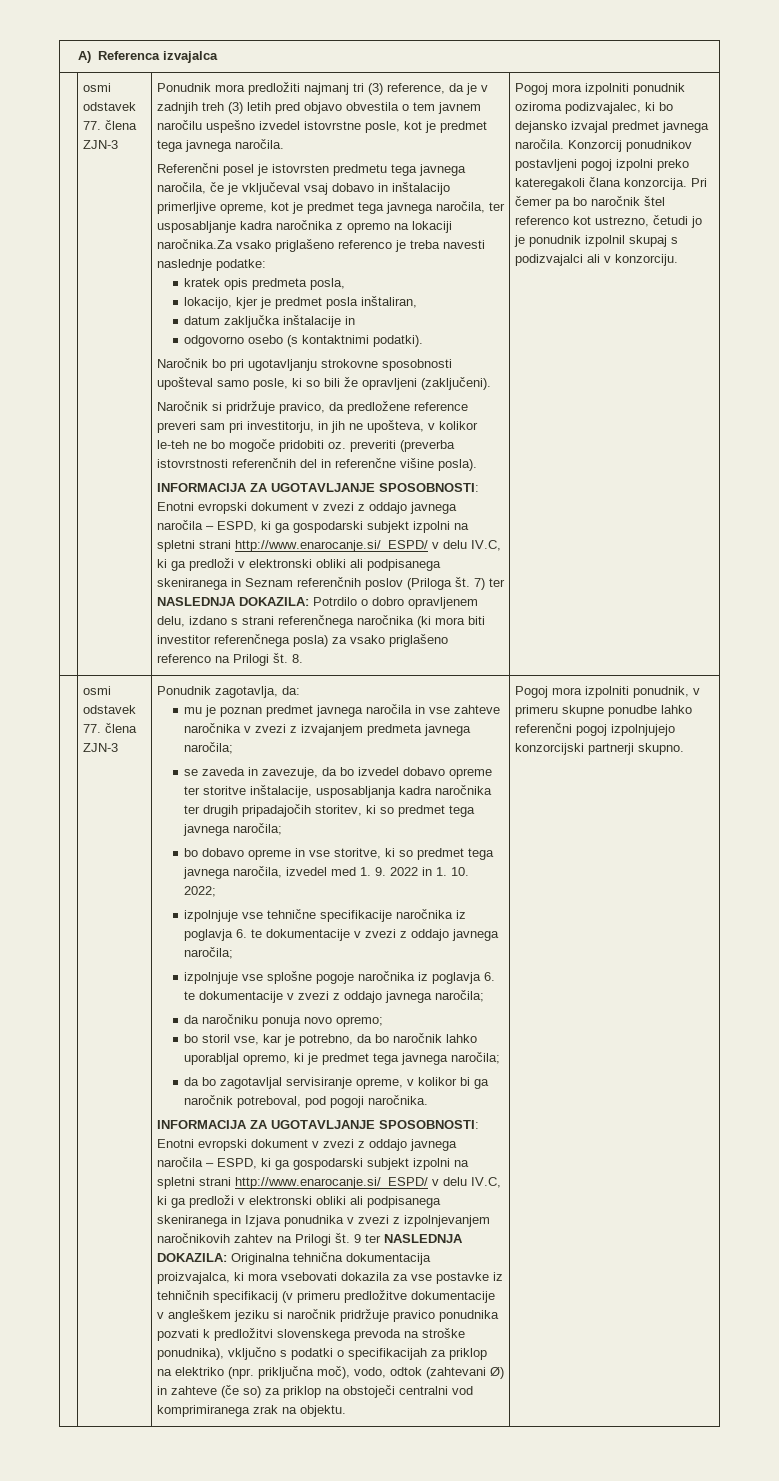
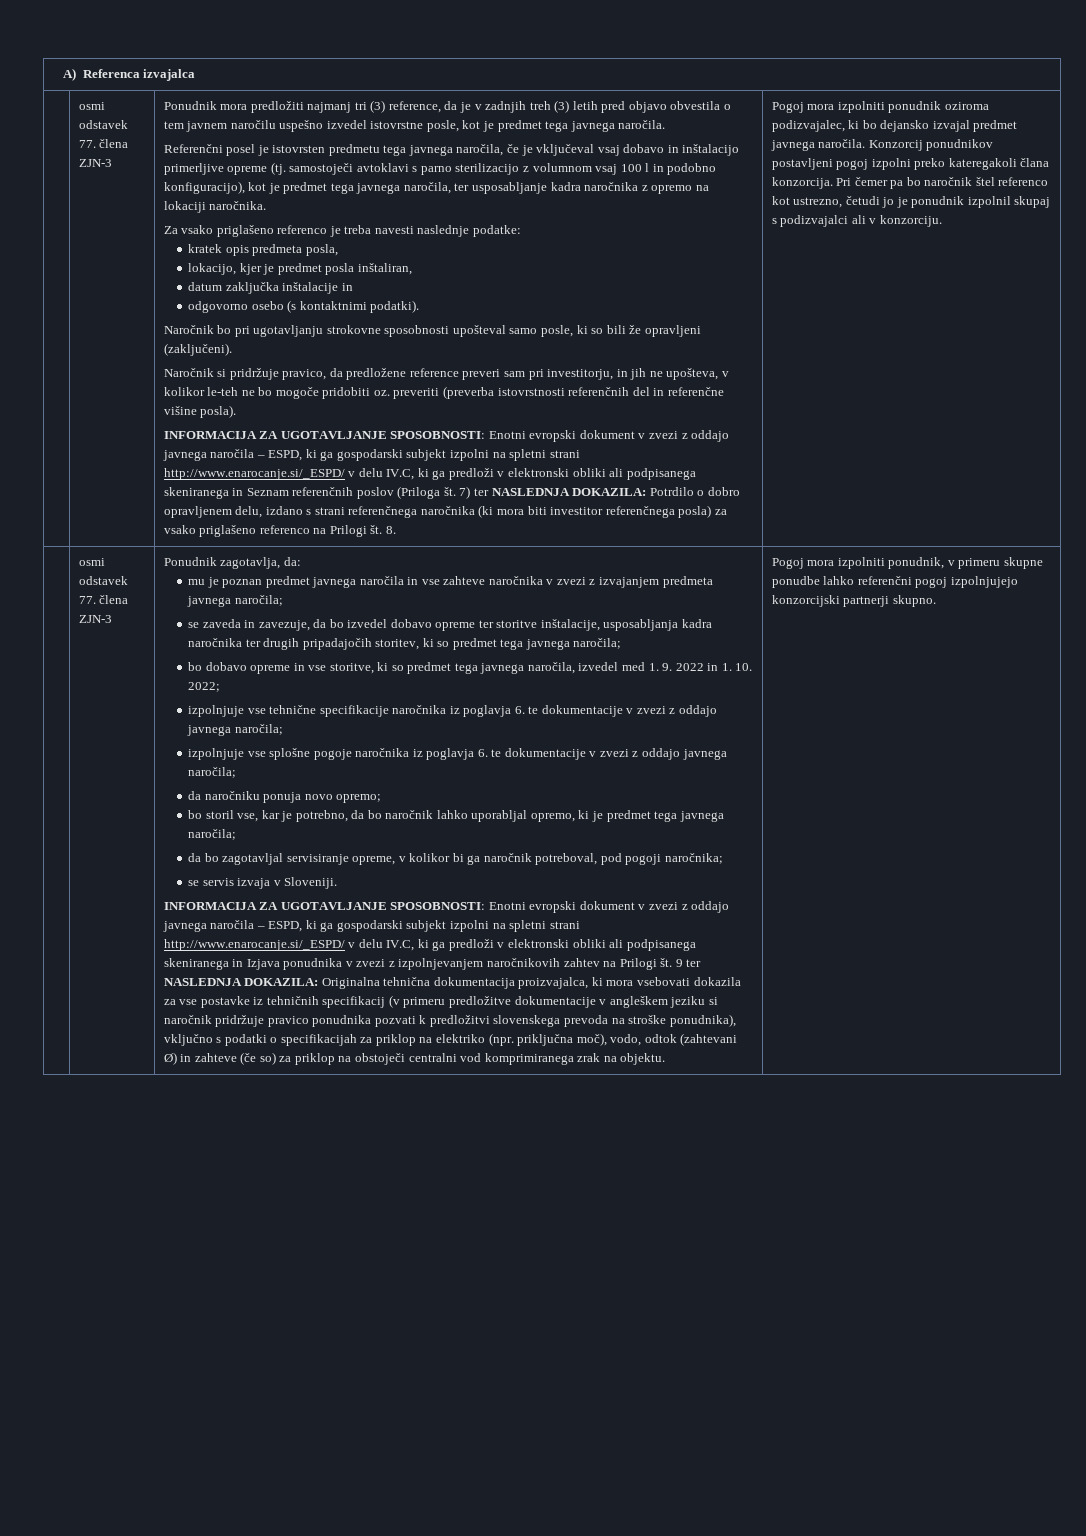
[219,203,267,214] opreme, -> [227,162,717,175] [163,181,245,194] opreme (tj. samostoječi avtoklavi s parno sterilizacijo z volumnom vsaj 100 l in podobno konfiguracijo),
[156,239,233,249] naročnika.Za -> [209,201,267,210] [163,226,178,234] naročnika. // Za
[368,1095,429,1105] naročnika. -> [664,853,723,864] [188,877,338,889] naročnika; // se servis izvaja v Sloveniji.

